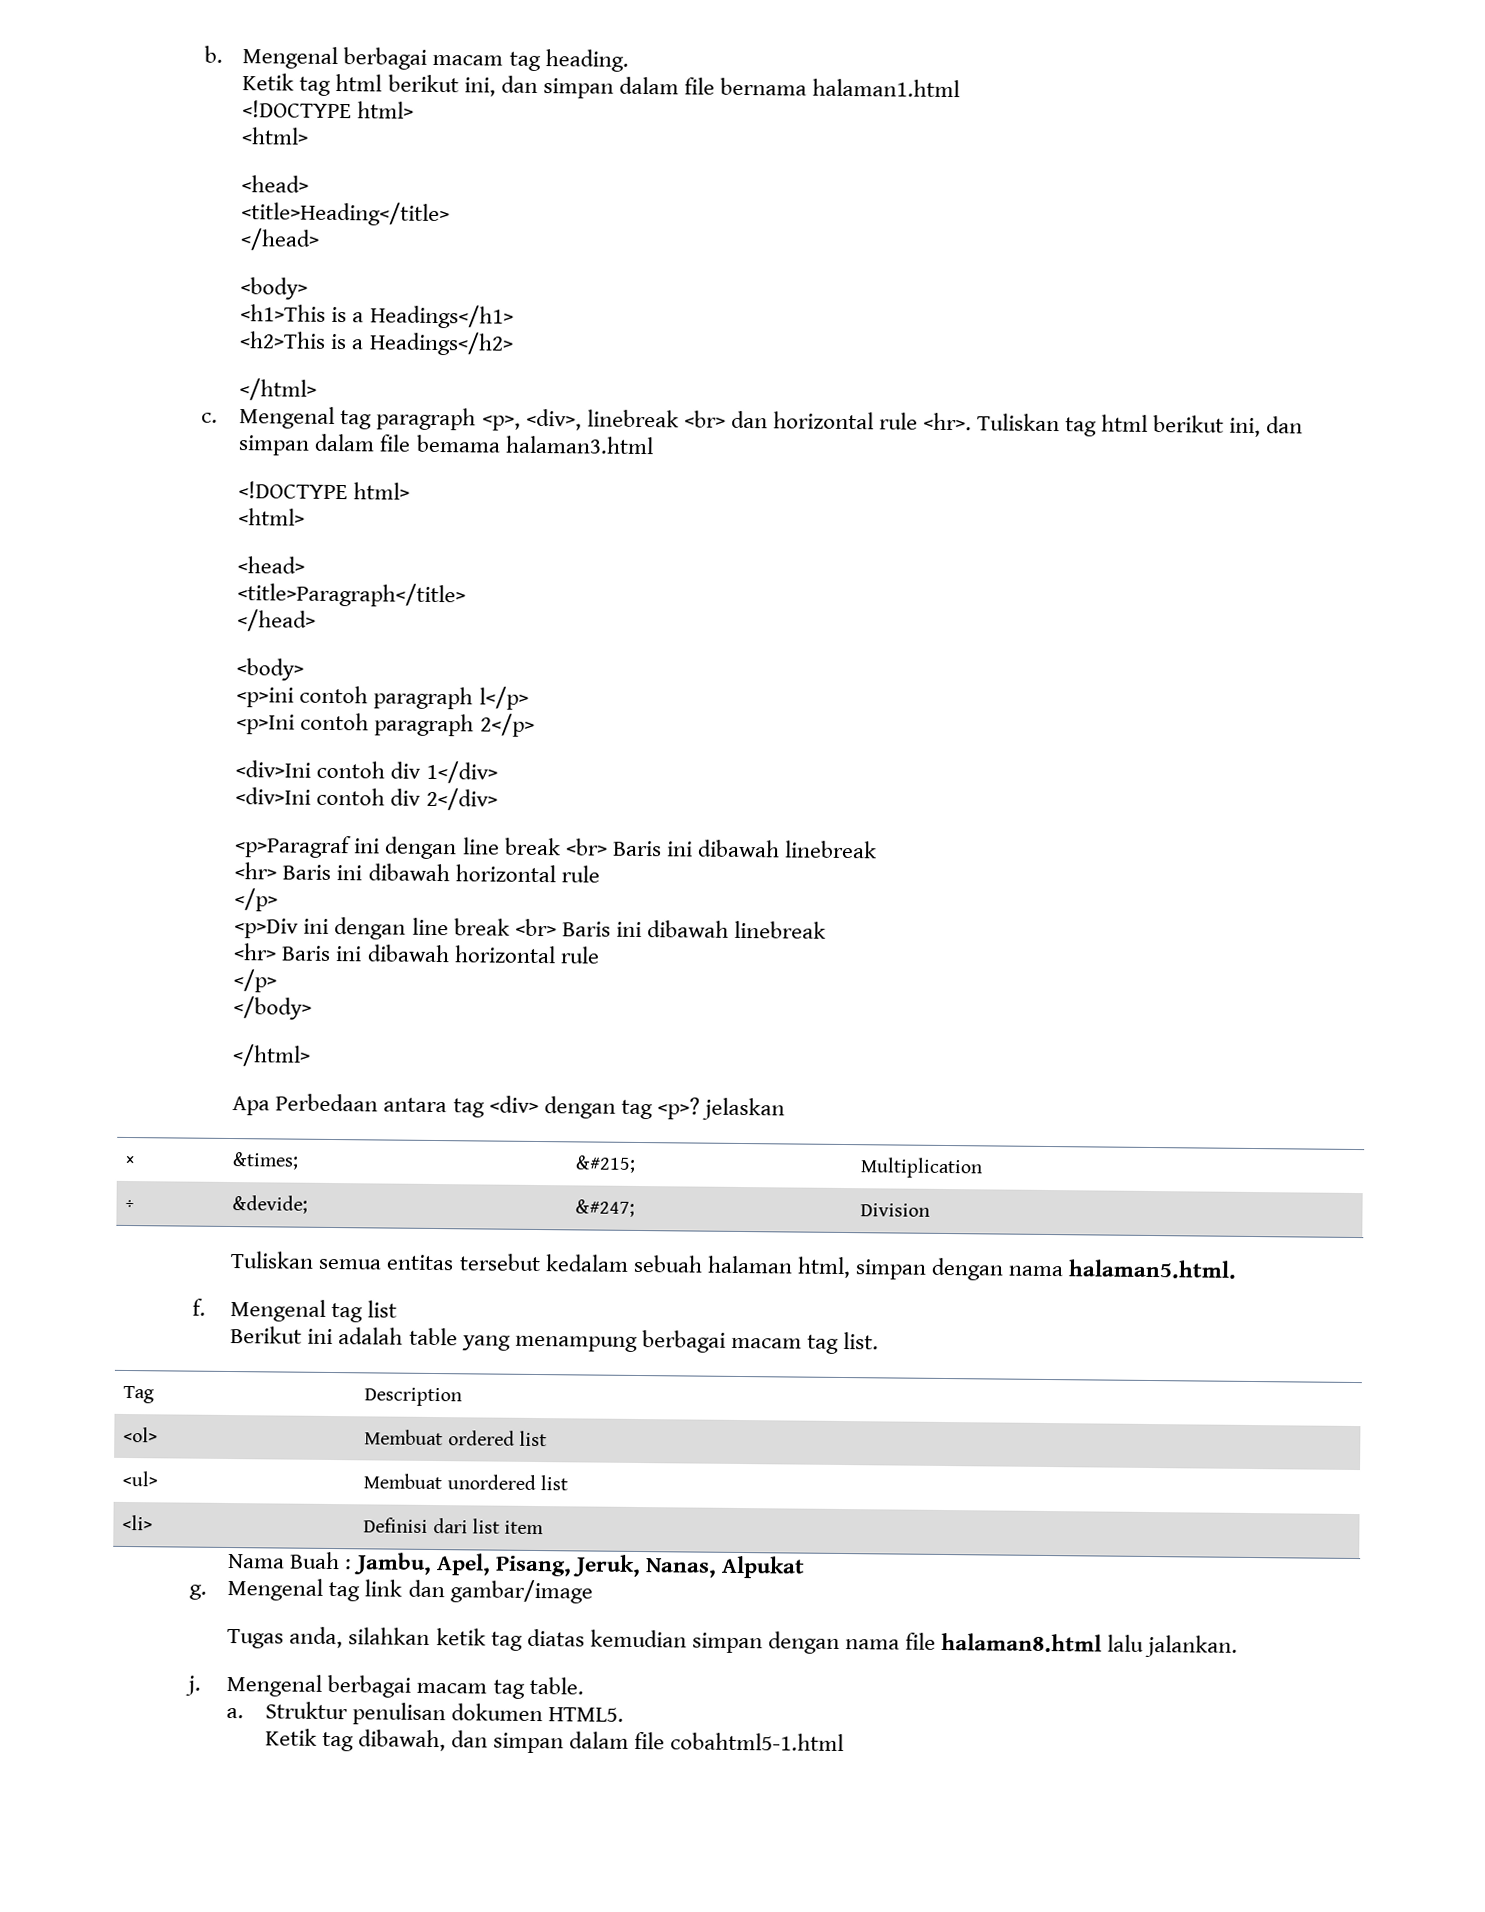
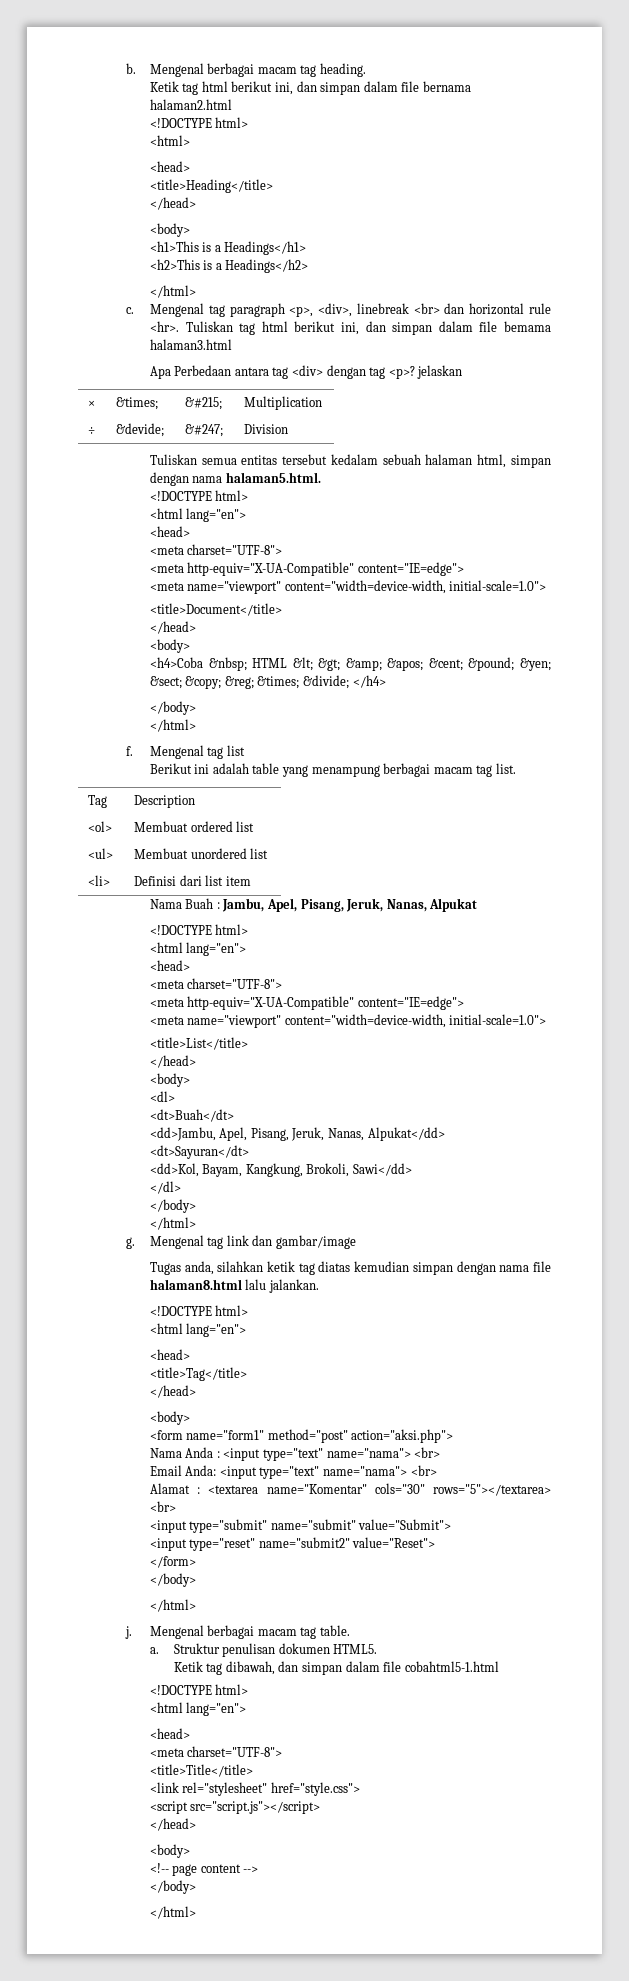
[812,78,961,98] halaman1.html -> [149,99,232,110] halaman2.html
[238,481,411,500] [238,508,306,526] [237,556,306,574] [237,582,467,608] [237,609,317,632] [236,658,305,681] [236,685,529,710] [236,712,535,737] [235,760,498,784] [235,787,498,811] [234,835,877,860] [234,862,600,883] [234,888,279,912] [234,917,826,940] [233,943,600,964] [233,969,278,993] [233,996,313,1020] [232,1044,312,1067] // <!DOCTYPE html> // <html> // <head> // <title>Paragraph</title> // </head> // <body> // <p>ini contoh paragraph l</p> // <p>Ini contoh paragraph 2</p> // <div>Ini contoh div 1</div> // <div>Ini contoh div 2</div> // <p>Paragraf ini dengan line break <br> Baris ini dibawah linebreak // <hr> Baris ini dibawah horizontal rule // </p> // <p>Div ini dengan line break <br> Baris ini dibawah linebreak // <hr> Baris ini dibawah horizontal rule // </p> // </body> // </html> -> (232, 344) none
(1238, 1269) none -> [149,490,249,501] [149,508,247,522] [149,526,190,537] [149,544,283,555] [149,562,464,576] [149,580,547,594] [149,603,282,616] [149,621,196,634] [149,639,190,653] [149,657,551,671] [149,675,386,689] [149,701,196,715] [149,719,196,732] // <!DOCTYPE html> // <html lang="en"> // <head> // <meta charset="UTF-8"> // <meta http-equiv="X-UA-Compatible" content="IE=edge"> // <meta name="viewport" content="width=device-width, initial-scale=1.0"> // <title>Document</title> // </head> // <body> // <h4>Coba &nbsp; HTML &lt; &gt; &amp; &apos; &cent; &pound; &yen; &sect; &copy; &reg; &times; &divide; </h4> // </body> // </html>
(805, 1567) none -> [149,924,249,935] [149,942,247,956] [149,960,190,971] [149,978,283,989] [149,996,464,1010] [149,1014,547,1028] [149,1037,248,1050] [149,1055,196,1068] [149,1073,190,1087] [149,1091,175,1102] [149,1109,234,1122] [149,1127,445,1141] [149,1145,249,1159] [149,1163,413,1177] [149,1181,181,1194] [149,1199,196,1213] [149,1217,196,1230] // <!DOCTYPE html> // <html lang="en"> // <head> // <meta charset="UTF-8"> // <meta http-equiv="X-UA-Compatible" content="IE=edge"> // <meta name="viewport" content="width=device-width, initial-scale=1.0"> // <title>List</title> // </head> // <body> // <dl> // <dt>Buah</dt> // <dd>Jambu, Apel, Pisang, Jeruk, Nanas, Alpukat</dd> // <dt>Sayuran</dt> // <dd>Kol, Bayam, Kangkung, Brokoli, Sawi</dd> // </dl> // </body> // </html>
(1239, 1646) none -> [149,1305,249,1316] [149,1323,247,1337] [149,1349,190,1360] [149,1367,247,1381] [149,1385,196,1398] [149,1411,190,1425] [149,1429,454,1443] [149,1447,441,1461] [149,1465,437,1479] [149,1483,551,1496] [149,1501,176,1512] [149,1519,452,1533] [149,1537,436,1551] [149,1556,196,1568] [149,1573,196,1587] [149,1599,196,1612] // <!DOCTYPE html> // <html lang="en"> // <head> // <title>Tag</title> // </head> // <body> // <form name="form1" method="post" action="aksi.php"> // Nama Anda : <input type="text" name="nama"> <br> // Email Anda: <input type="text" name="nama"> <br> // Alamat : <textarea name="Komentar" cols="30" rows="5"></textarea> <br> // <input type="submit" name="submit" value="Submit"> // <input type="reset" name="submit2" value="Reset"> // </form> // </body> // </html>
(845, 1742) none -> [149,1684,249,1695] [149,1702,247,1716] [149,1728,190,1739] [149,1746,283,1757] [149,1764,253,1777] [149,1782,360,1796] [149,1801,321,1814] [149,1818,196,1831] [149,1844,190,1858] [149,1863,259,1876] [149,1880,196,1894] [149,1906,196,1919] // <!DOCTYPE html> // <html lang="en"> // <head> // <meta charset="UTF-8"> // <title>Title</title> // <link rel="stylesheet" href="style.css"> // <script src="script.js"></script> // </head> // <body> // <!-- page content --> // </body> // </html>

